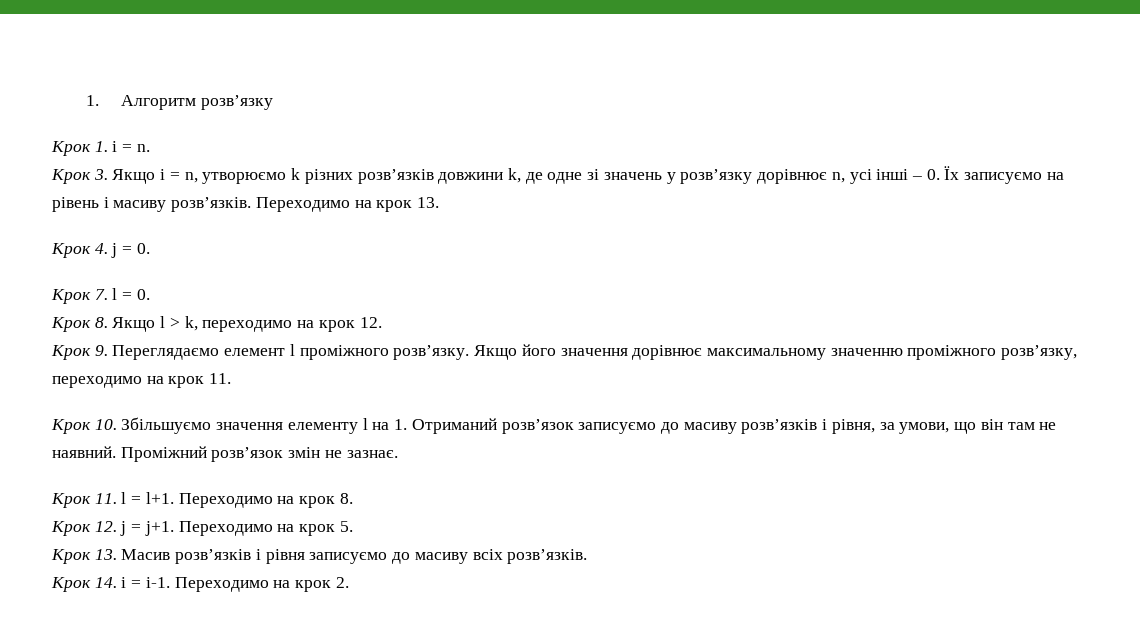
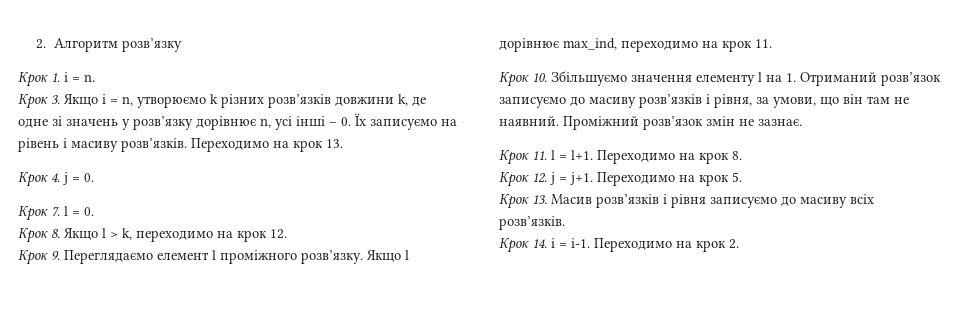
[86,95,100,106] 1. -> [35,39,46,49] 2.
[521,344,1078,360] його значення дорівнює максимальному значенню проміжного розв’язку, -> [405,250,409,260] [499,38,617,52] l дорівнює max_ind,

